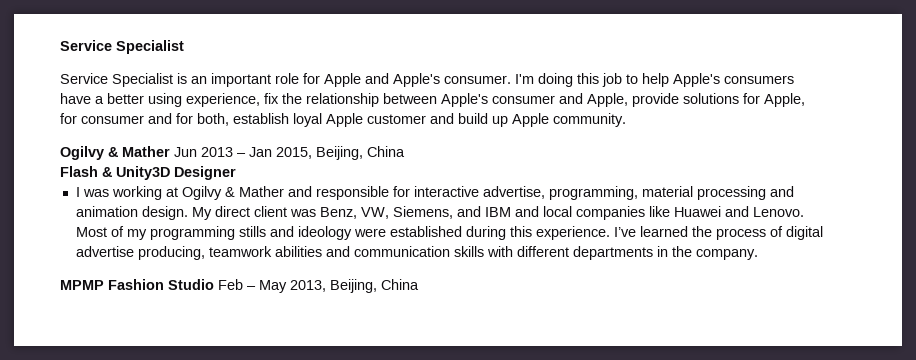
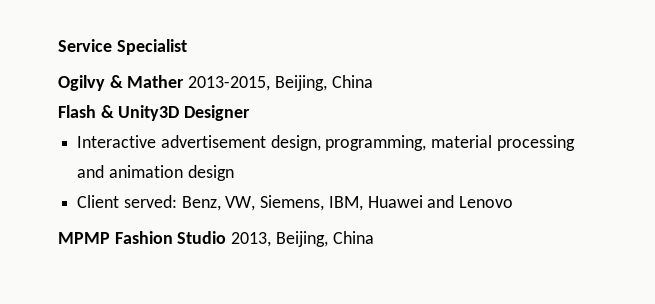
[60,73,794,87] [60,93,805,107] [60,113,626,127] [60,146,312,160] Service Specialist is an important role for Apple and Apple's consumer. I'm doing this job to help Apple's consumers have a better using experience, fix the relationship between Apple's consumer and Apple, provide solutions for Apple, for consumer and for both, establish loyal Apple customer and build up Apple community. // Ogilvy & Mather Jun 2013 – Jan 2015, -> [58,75,271,91] Ogilvy & Mather 2013-2015,
[75,186,545,200] I was working at Ogilvy & Mather and responsible for interactive advertise, -> [77,135,321,151] Interactive advertisement design,
[141,206,804,220] [75,226,823,240] [75,246,758,260] design. My direct client was Benz, VW, Siemens, and IBM and local companies like Huawei and Lenovo. Most of my programming stills and ideology were established during this experience. I’ve learned the process of digital advertise producing, teamwork abilities and communication skills with different departments in the company. -> [187,165,234,181] [77,195,514,211] design // Client served: Benz, VW, Siemens, IBM, Huawei and Lenovo
[218,279,287,293] Feb – May -> (227, 237) none

